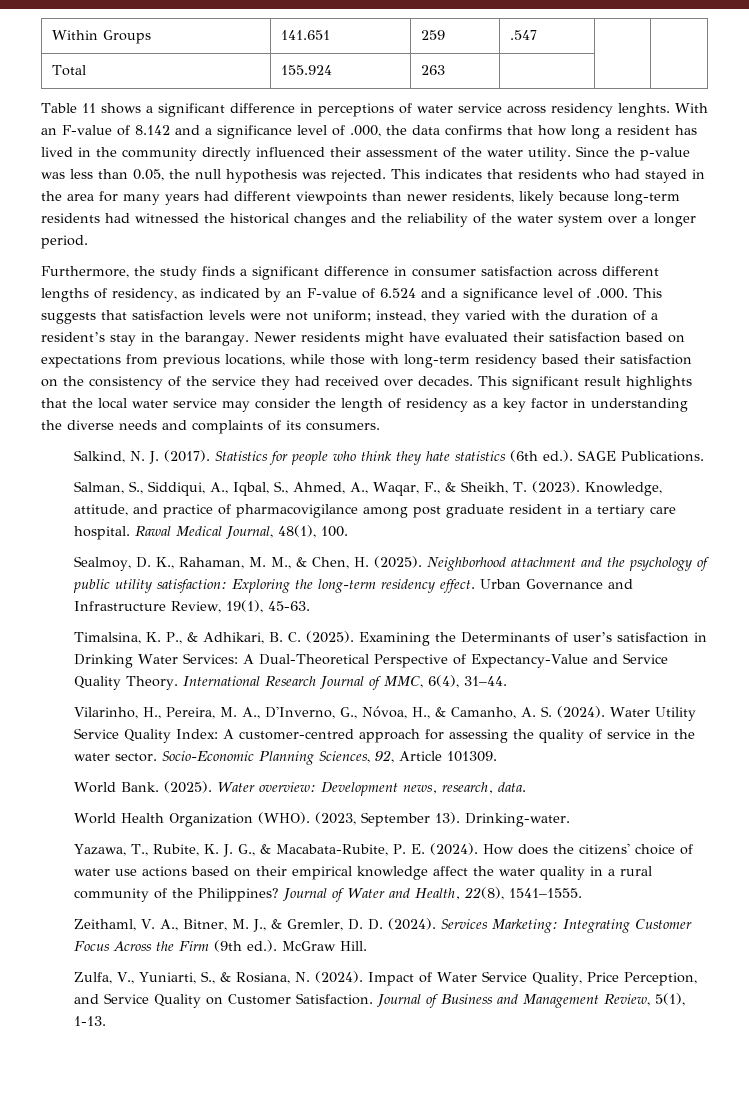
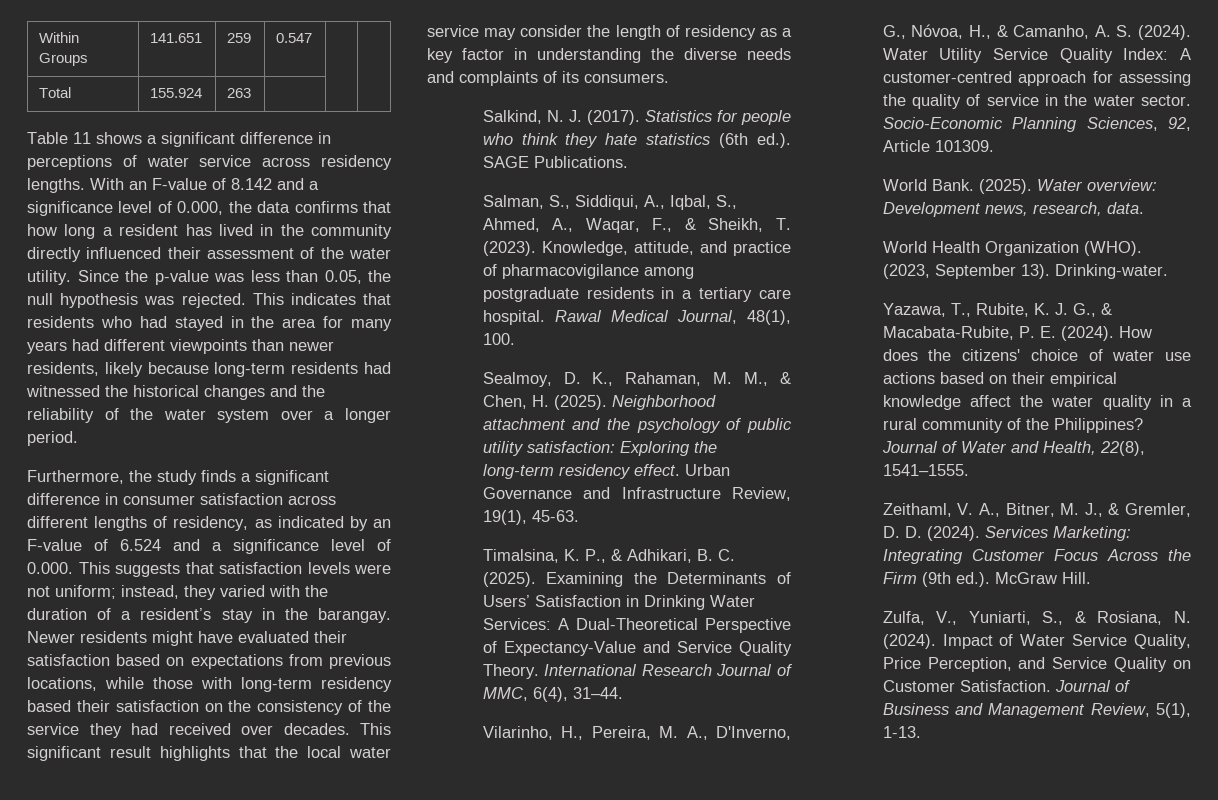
[510,30,538,40] .547 -> [275,33,312,43] 0.547
[617,103,670,117] lenghts. -> [27,178,85,193] lengths.
[350,125,381,137] .000, -> [177,201,224,215] 0.000,
[595,288,628,299] .000. -> [27,562,73,574] 0.000.
[413,504,563,518] post graduate resident -> [482,287,654,302] postgraduate residents
[573,632,690,643] user’s satisfaction -> [482,595,621,607] Users’ Satisfaction

